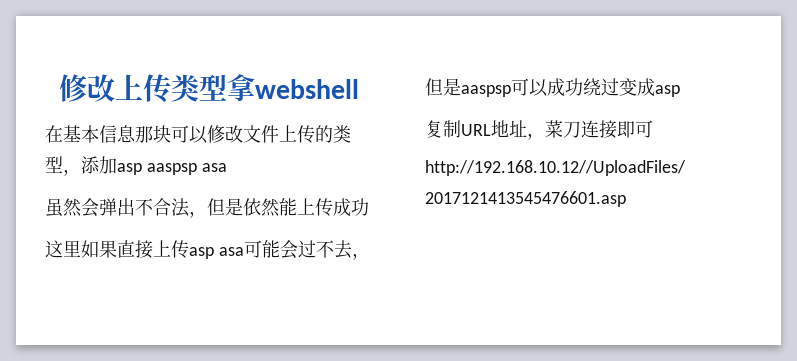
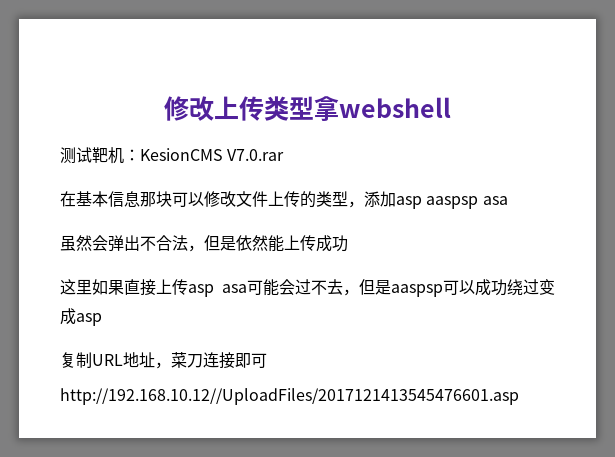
(359, 89) none -> [60,147,285,164] // 测试靶机：KesionCMS V7.0.rar

